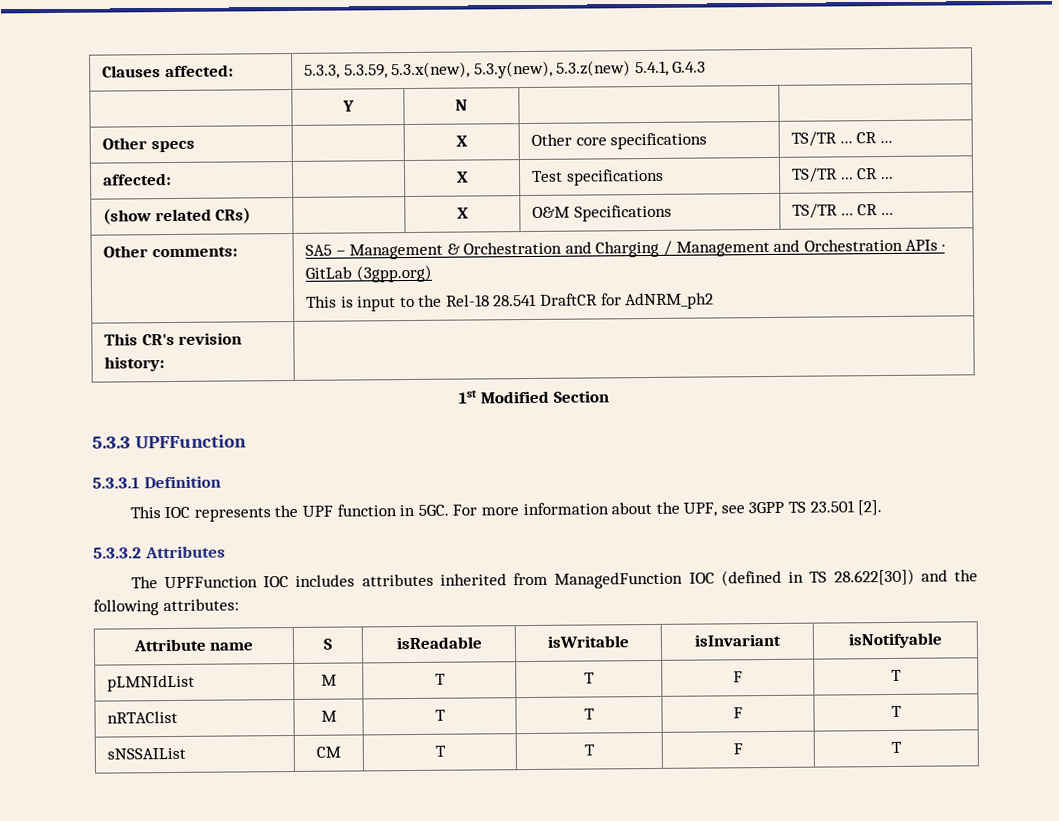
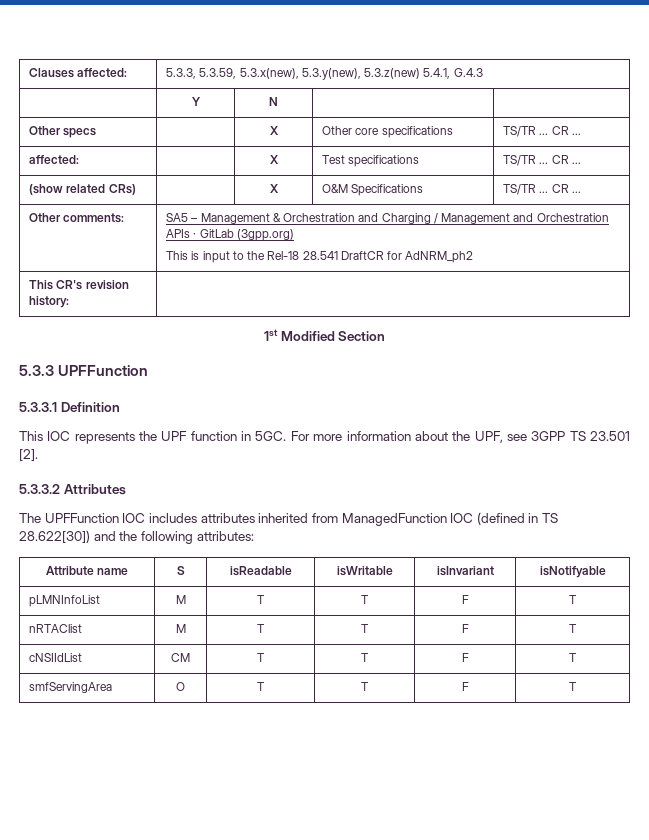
[106,674,195,692] pLMNIdList -> [29,595,101,607] pLMNInfoList
[106,747,186,760] sNSSAIList -> [29,653,83,662] cNSIIdList
(902, 747) none -> [29,682,113,693] [176,682,185,691] [257,682,265,691] [361,682,369,691] [461,682,469,691] [569,682,577,691] // smfServingArea | O | T | T | F | T

